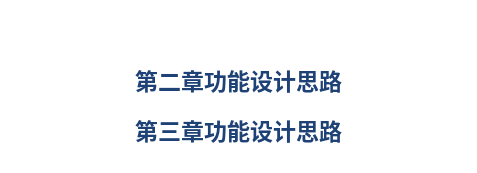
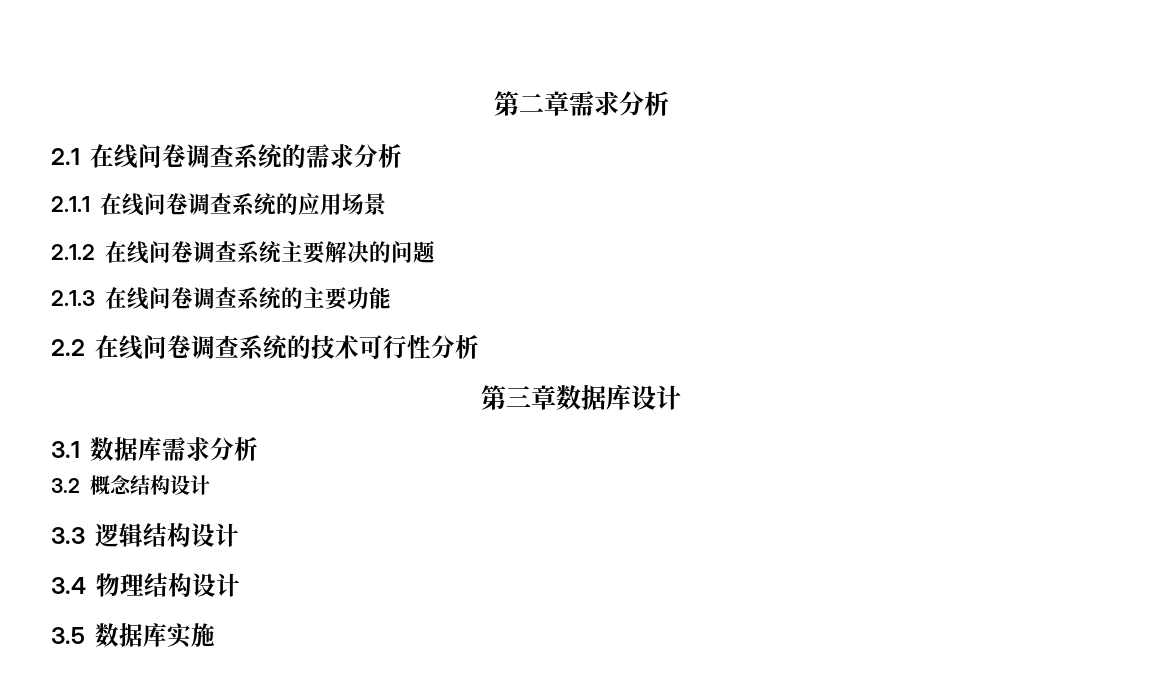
[204,70,342,93] 功能设计思路 -> [568,91,669,116] [51,143,402,169] [51,193,386,216] [51,240,435,264] [51,287,391,310] [51,334,479,360] 需求分析 // 2.1在线问卷调查系统的需求分析 // 2.1.1在线问卷调查系统的应用场景 // 2.1.2在线问卷调查系统主要解决的问题 // 2.1.3在线问卷调查系统的主要功能 // 2.2在线问卷调查系统的技术可行性分析
[204,120,342,143] 功能设计思路 -> [556,384,681,410] [51,436,258,461] [51,474,210,495] [51,523,239,547] [51,573,240,597] [51,623,215,648] 数据库设计 // 3.1数据库需求分析 // 3.2概念结构设计 // 3.3逻辑结构设计 // 3.4物理结构设计 // 3.5数据库实施

